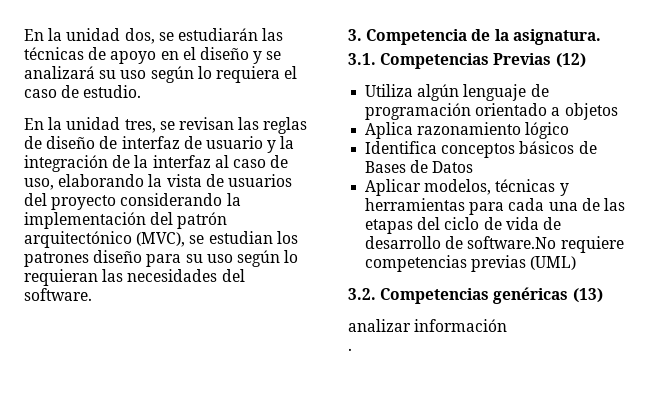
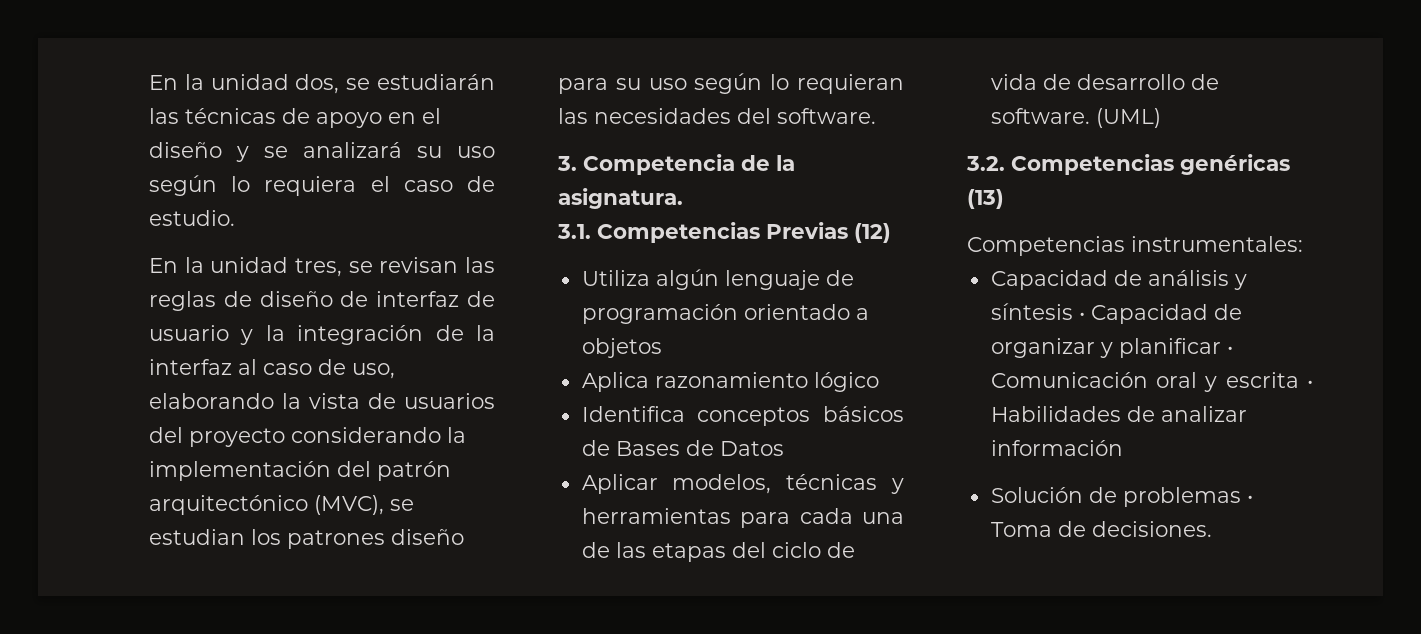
[467,236,624,253] [365,255,527,272] software.No requiere competencias previas -> [990,108,1090,124] software.
[348,319,508,332] [348,348,352,351] analizar información // . -> [967,236,1303,256] [990,270,1247,290] [990,303,1242,324] [990,338,1233,358] [990,372,1313,392] [990,406,1247,422] [990,440,1123,456] [990,487,1253,507] [990,521,1212,537] Competencias instrumentales: // Capacidad de análisis y síntesis • Capacidad de organizar y planificar • Comunicación oral y escrita • Habilidades de analizar información // Solución de problemas • Toma de decisiones.

